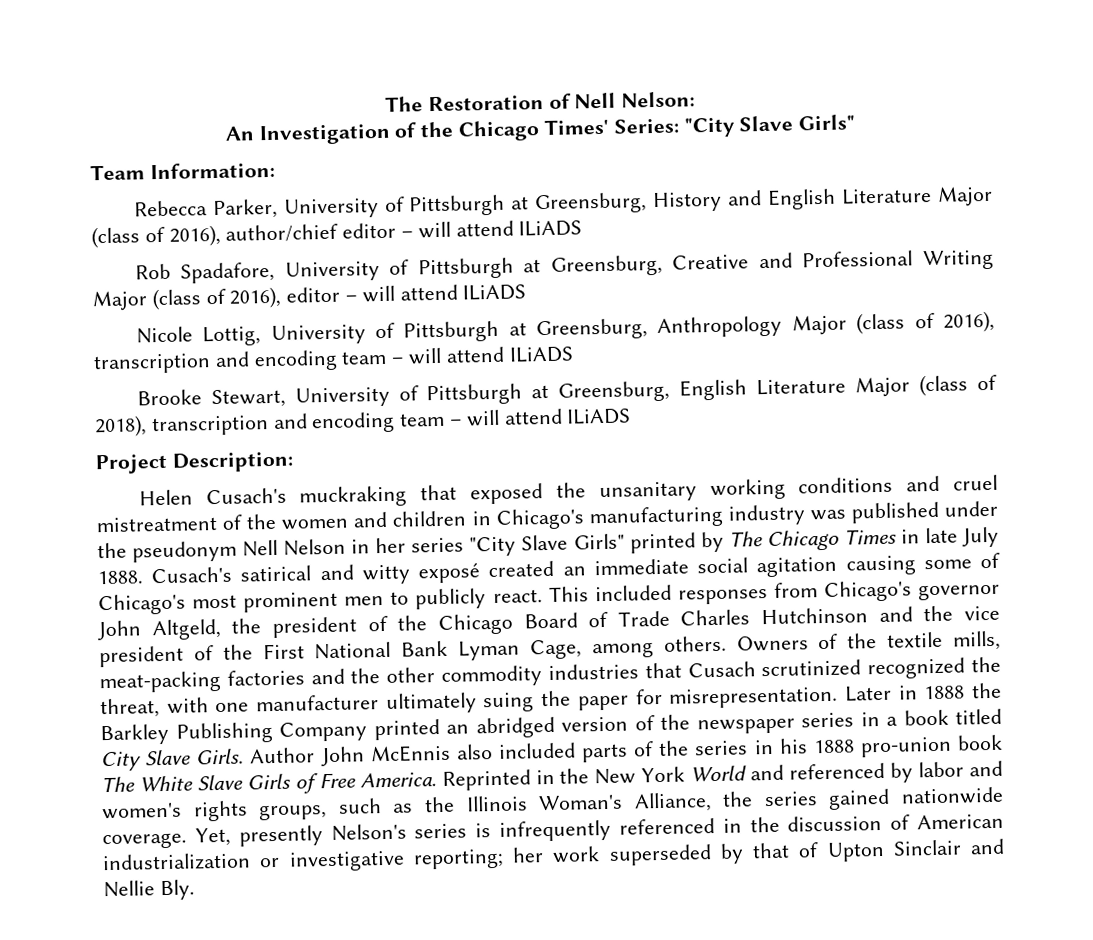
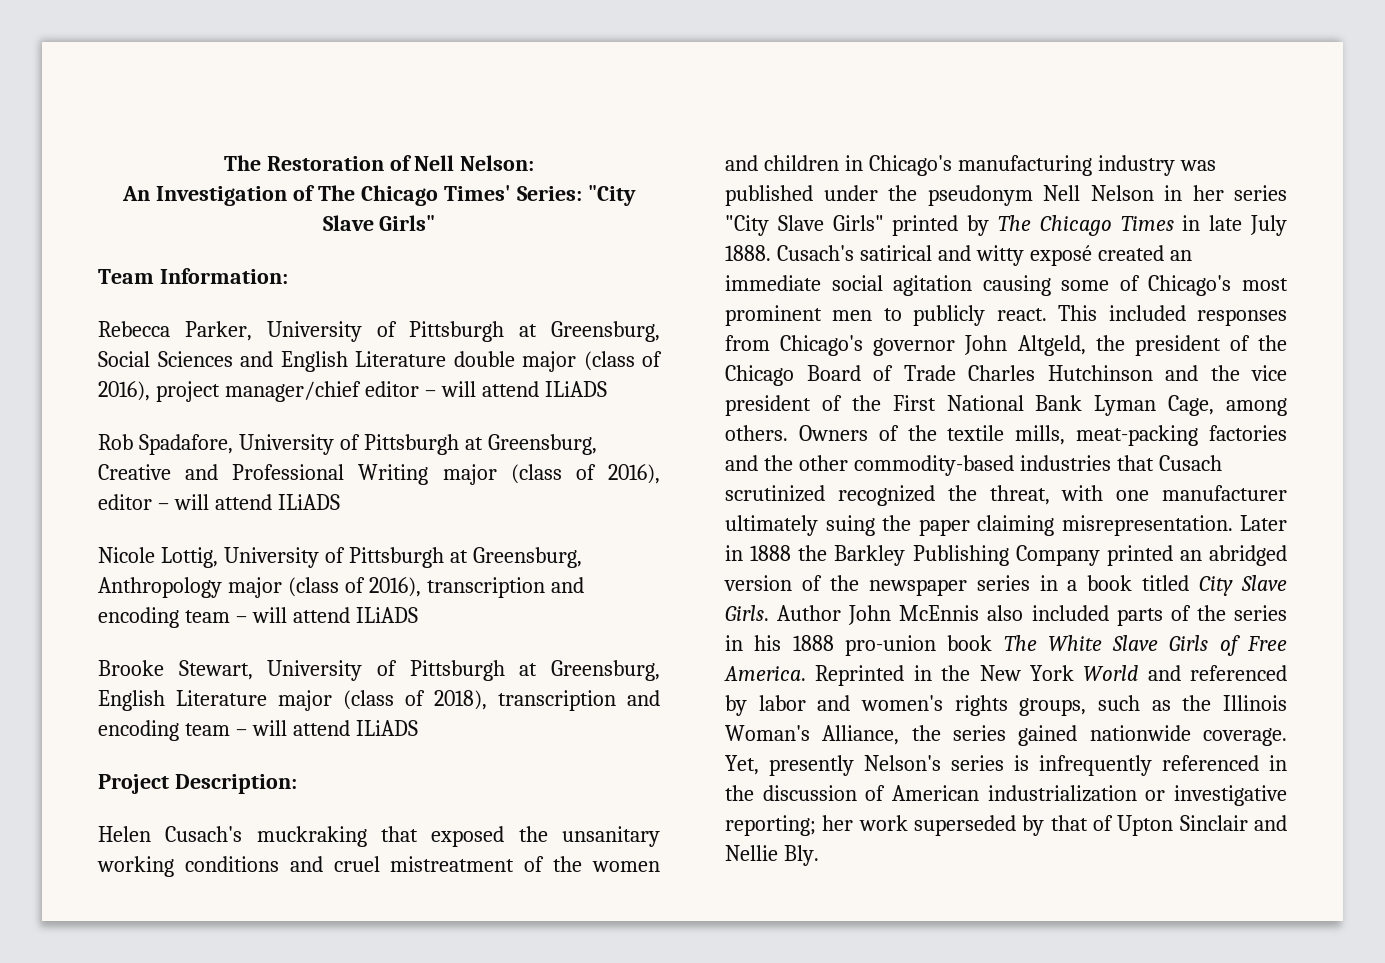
[420,121,454,138] the -> [318,185,356,201] The
[652,191,723,213] History -> [98,351,233,367] Social Sciences
[937,185,994,207] [91,223,339,249] Major (class of 2016), author/chief -> [453,351,662,372] [98,381,361,402] double major (class of 2016), project manager/chief
[92,290,148,312] Major -> [442,464,497,485] major
[791,314,847,336] Major -> [227,577,282,598] major
[855,376,911,398] Major -> [278,690,332,711] major
[441,665,543,687] commodity -> [853,455,1014,476] commodity-based
[634,688,663,705] for -> [977,515,1054,536] claiming

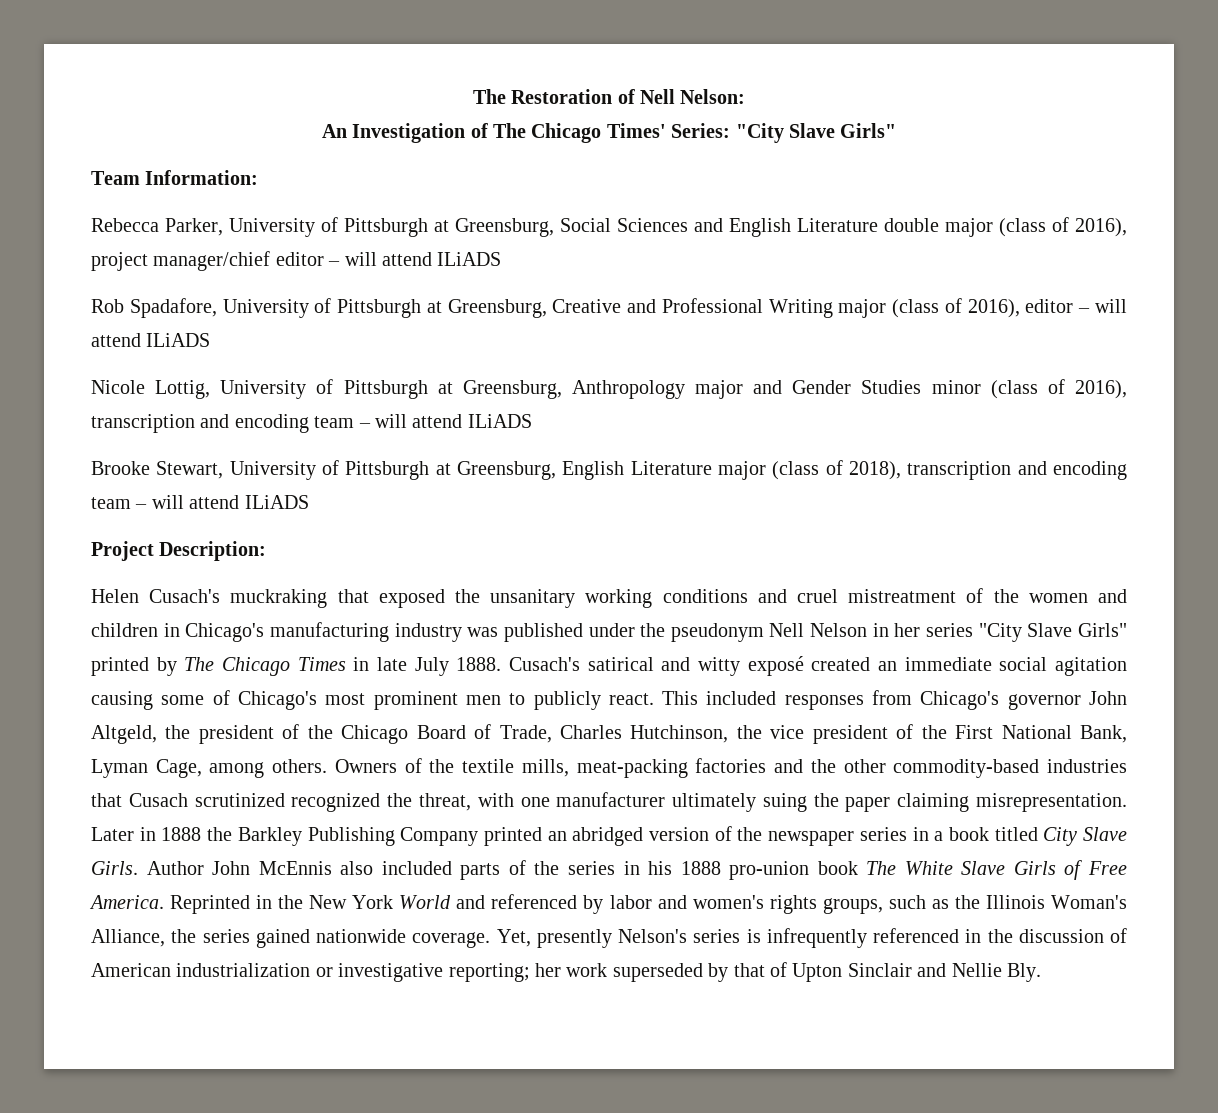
(282, 587) none -> [753,380,981,394] and Gender Studies minor
[903,365,1198,381] Trade Charles Hutchinson and -> [499,725,729,743] Trade, Charles Hutchinson,
[1035,395,1083,411] Bank -> [1080,725,1127,743] Bank,

